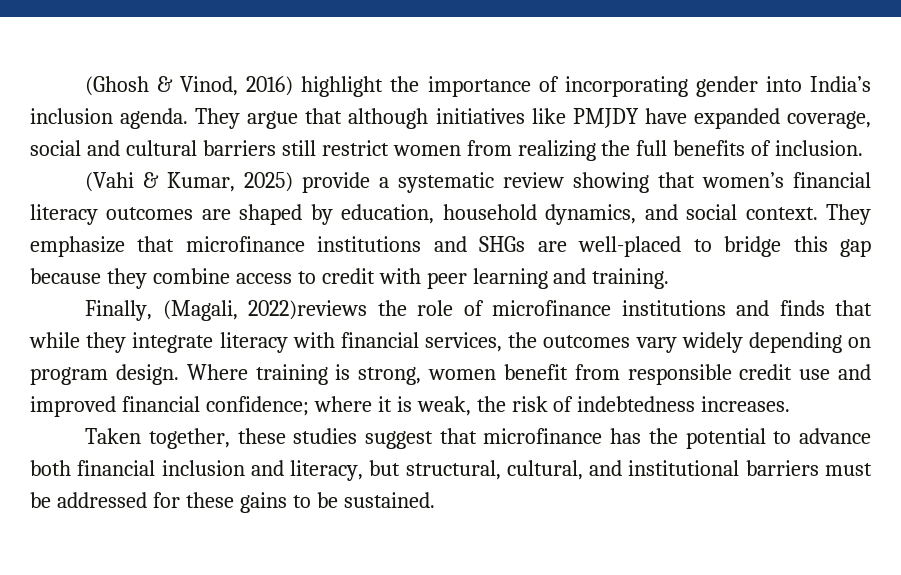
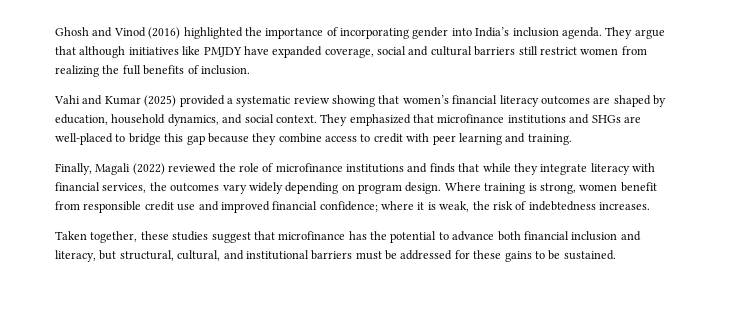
[85,76,384,97] (Ghosh & Vinod, 2016) highlight -> [55,27,243,39] Ghosh and Vinod (2016) highlighted
[85,172,371,193] (Vahi & Kumar, 2025) provide -> [54,95,225,107] Vahi and Kumar (2025) provided
[30,236,125,257] emphasize -> [349,114,411,126] emphasized
[162,300,368,321] (Magali, 2022)reviews -> [95,163,217,175] Magali (2022) reviewed

